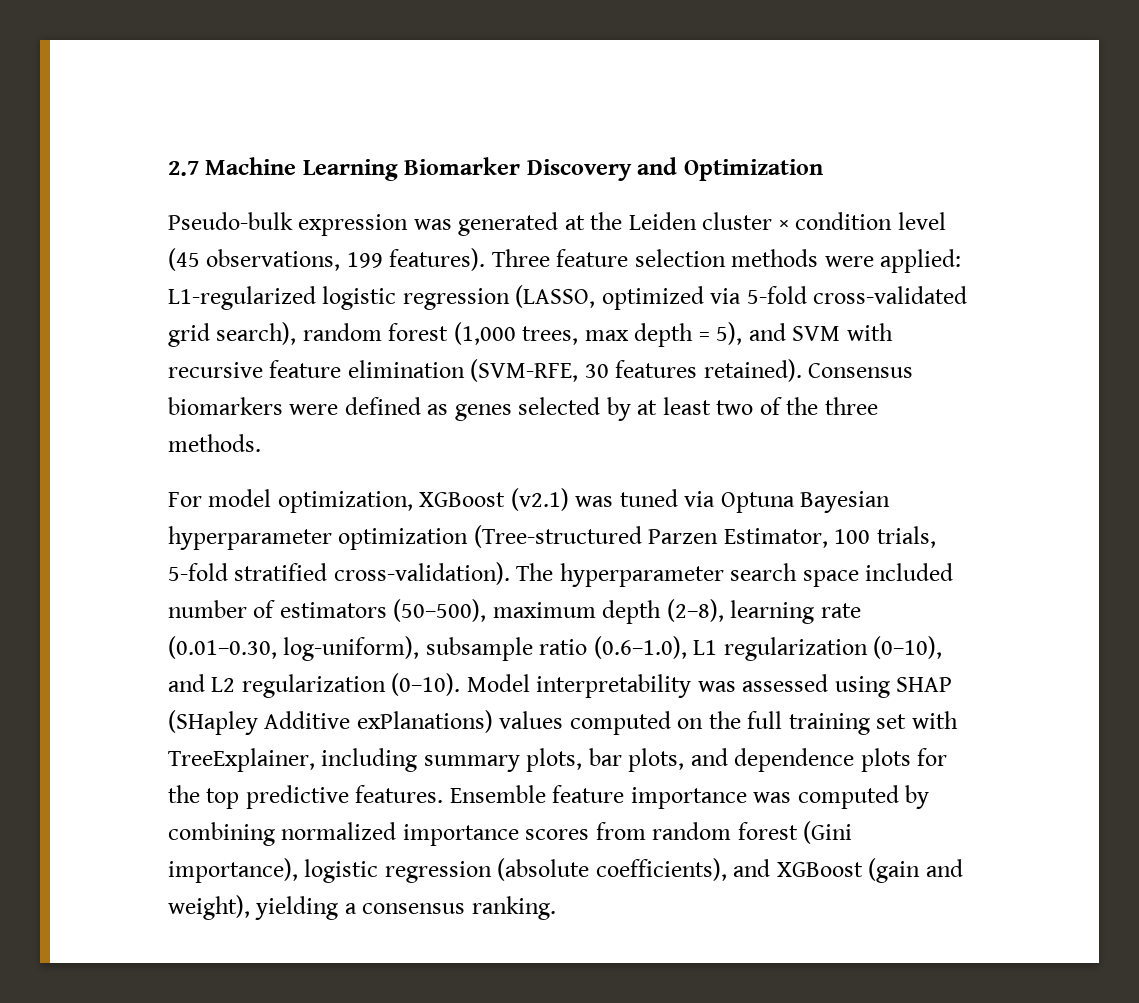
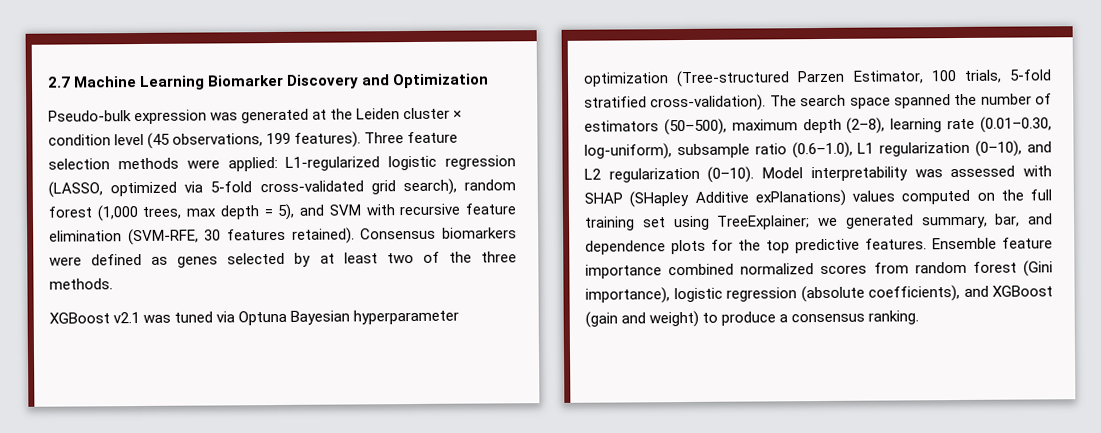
[168,488,569,513] For model optimization, XGBoost (v2.1) -> [49,312,141,324] XGBoost v2.1
[559,563,724,587] hyperparameter -> (797, 101) none
[865,563,954,581] included -> [893,93,978,109] spanned the
[834,676,890,698] using -> [1023,165,1052,177] with
[911,711,958,729] [168,748,685,772] with TreeExplainer, including summary plots, bar plots, -> [673,213,1021,231] using TreeExplainer; we generated summary, bar,
[753,785,930,809] [168,822,519,846] was computed by combining normalized importance -> [668,263,815,276] combined normalized
[168,895,339,920] weight), yielding -> [649,310,777,328] weight) to produce

